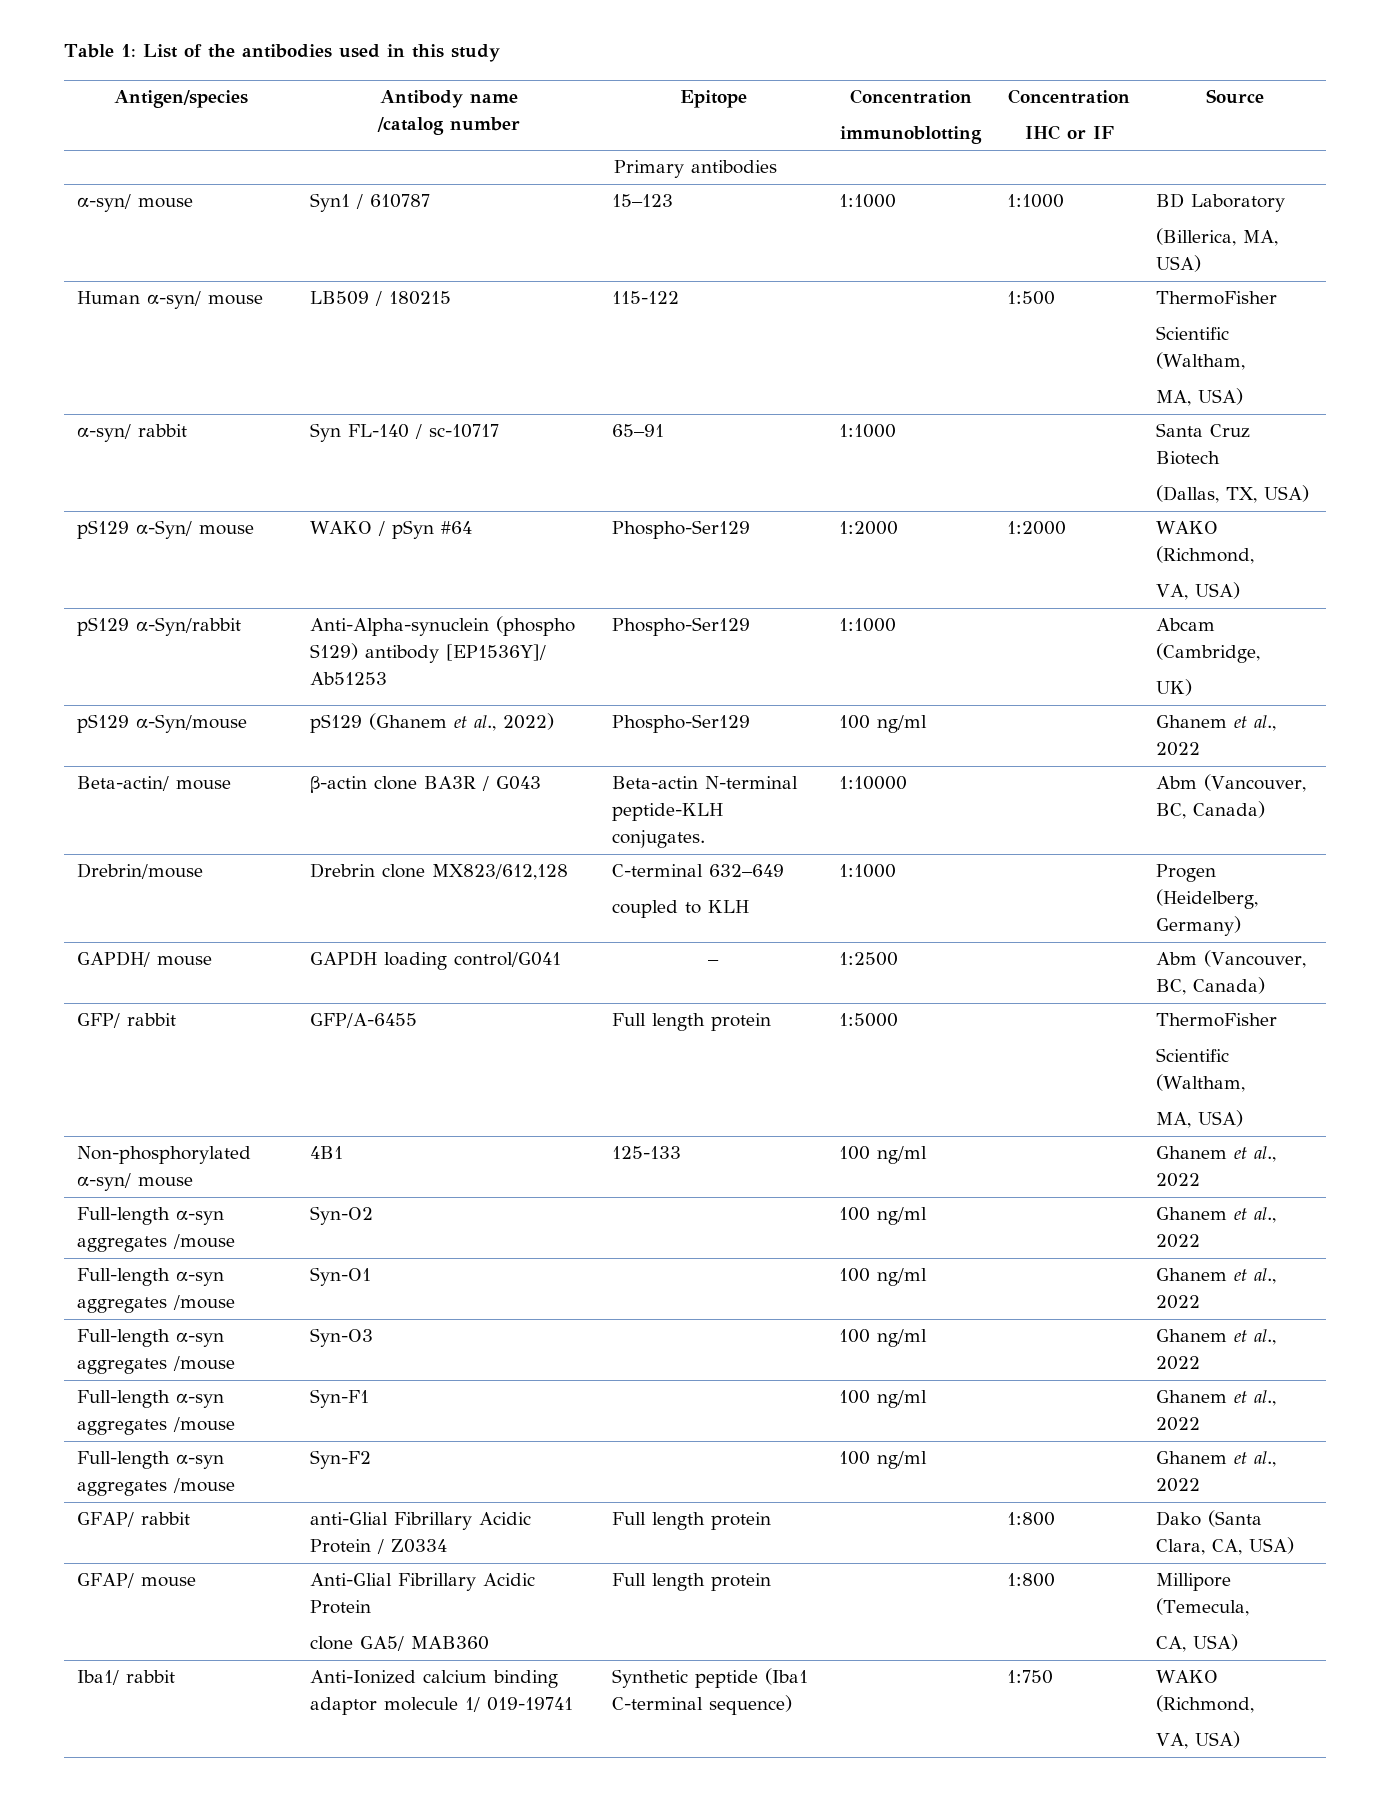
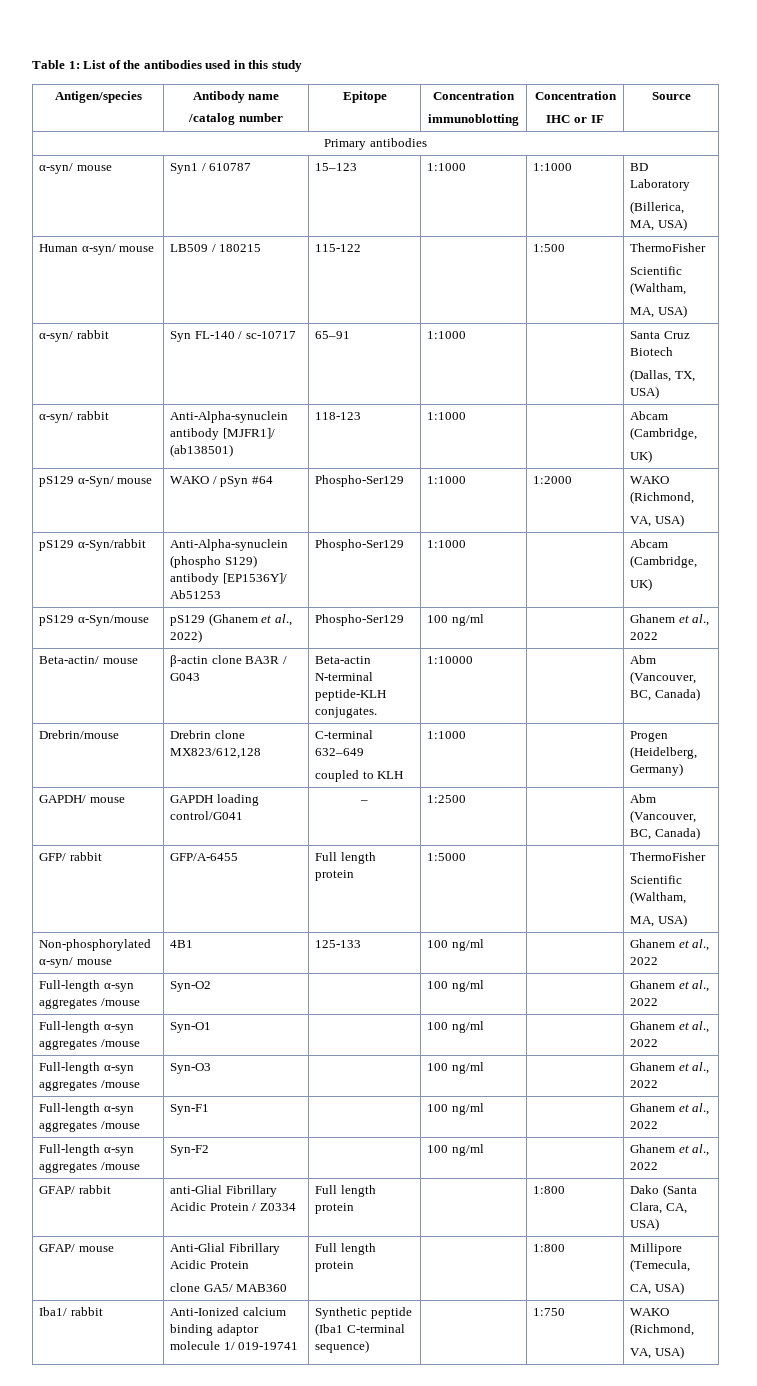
(1309, 493) none -> [39,411,109,423] [170,411,289,423] [170,428,275,440] [170,444,234,457] [315,412,362,420] [427,412,467,420] [630,411,669,420] [630,427,698,440] [630,450,653,463] // α-syn/ rabbit | Anti-Alpha-synuclein antibody [MJFR1]/ (ab138501) | 118-123 | 1:1000 | | Abcam (Cambridge, // UK)
[838,521,898,535] 1:2000 -> [427,476,467,484] 1:1000

